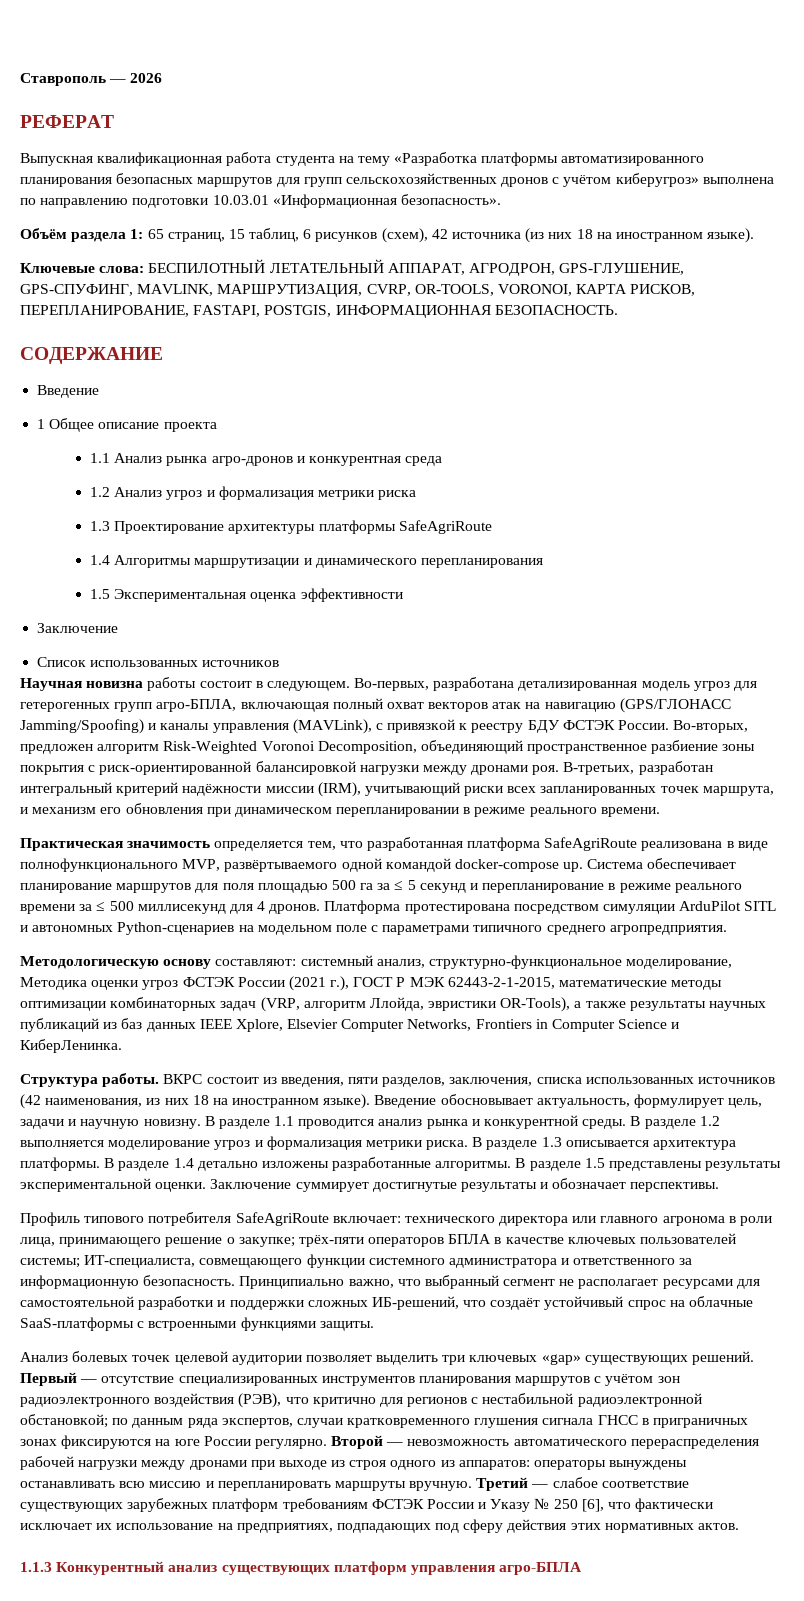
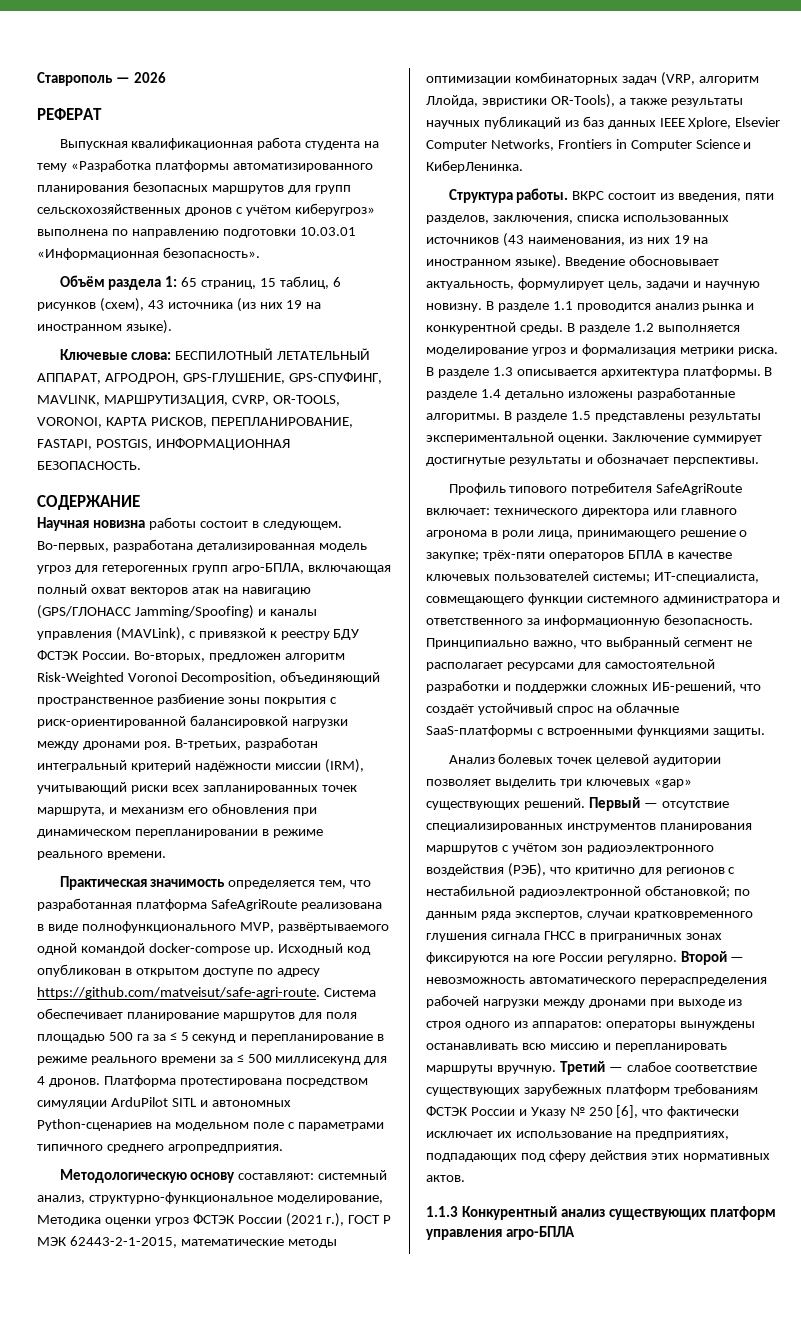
[431,229,448,239] 42 -> [147,300,164,309] 43
[576,229,593,239] 18 -> [286,300,303,309] 19
[37,385,100,398] [37,418,217,432] [90,453,443,466] [90,486,417,500] [90,520,492,534] [90,555,544,568] [90,588,403,602] [37,623,119,633] [37,657,280,667] // Введение // 1 Общее описание проекта // 1.1 Анализ рынка агро-дронов и конкурентная среда // 1.2 Анализ угроз и формализация метрики риска // 1.3 Проектирование архитектуры платформы SafeAgriRoute // 1.4 Алгоритмы маршрутизации и динамического перепланирования // 1.5 Экспериментальная оценка эффективности // Заключение // Список использованных источников -> (140, 502) none
(584, 867) none -> [277,943,371,955] [37,964,320,977] [37,987,320,999] Исходный код опубликован в открытом доступе по адресу https://github.com/matveisut/safe-agri-route.
[20,1094,41,1109] (42 -> [502,233,524,247] (43
[192,1095,209,1105] 18 -> [673,235,690,244] 19
[238,1393,282,1408] (РЭВ), -> [507,863,546,877] (РЭБ),

